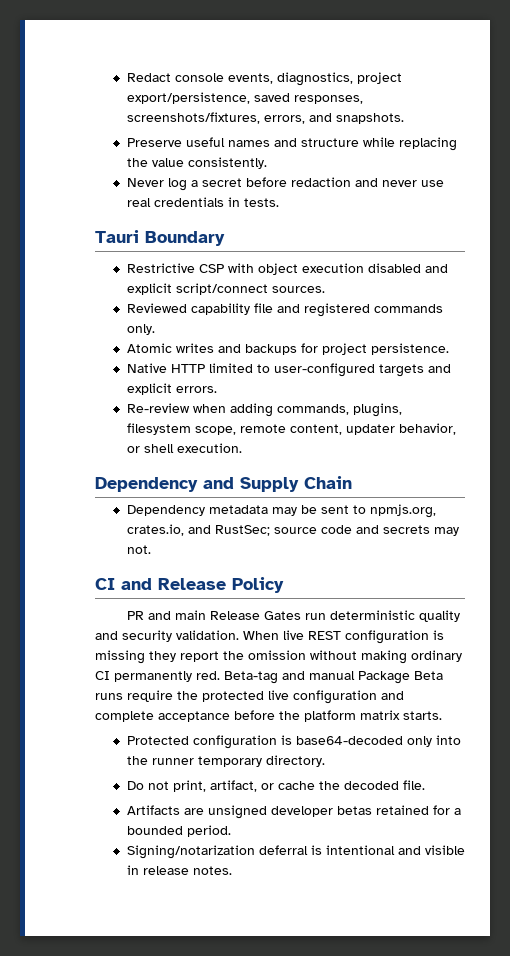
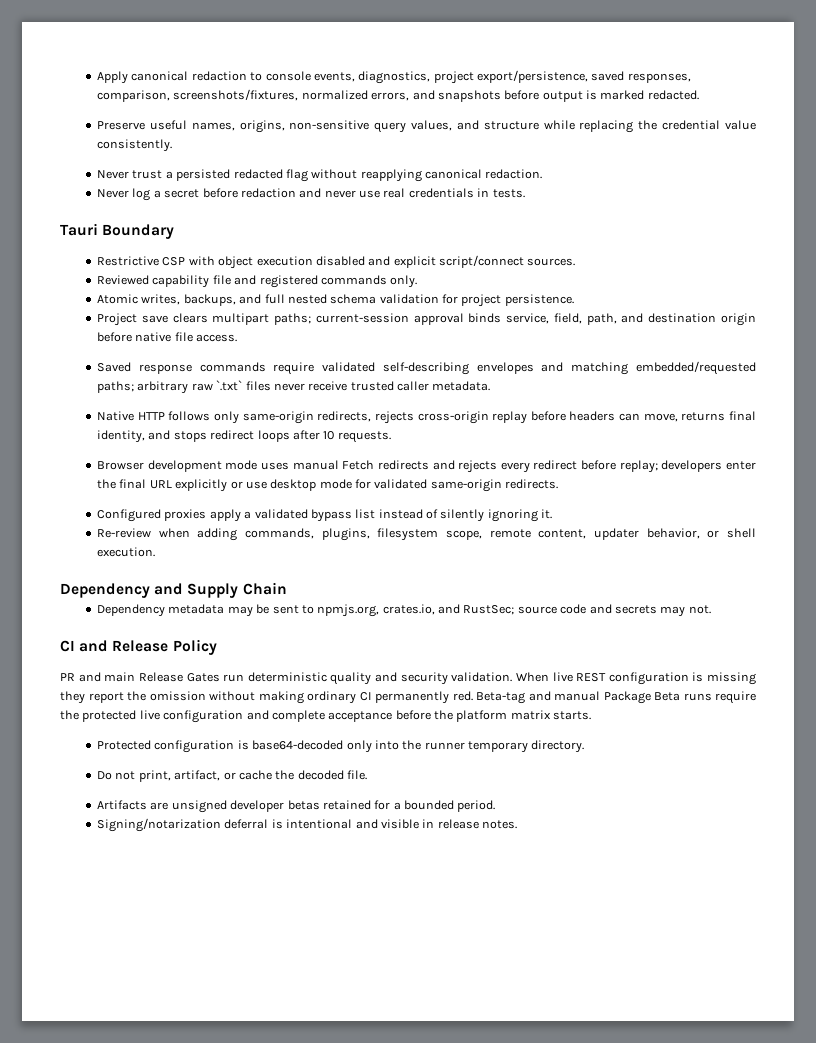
[126,73,171,82] Redact -> [97,71,263,84] Apply canonical redaction to
[126,112,404,124] [126,137,270,147] screenshots/fixtures, errors, and snapshots. // Preserve useful names -> [97,89,699,102] [97,120,453,133] comparison, screenshots/fixtures, normalized errors, and snapshots before output is marked redacted. // Preserve useful names, origins, non-sensitive query values,
(148, 162) none -> [662,120,721,130] credential
(267, 163) none -> [97,169,543,182] // Never trust a persisted redacted flag without reapplying canonical redaction.
[175,343,449,355] [126,363,451,377] [126,383,217,395] writes and backups for project persistence. // Native HTTP limited to user-configured targets and explicit errors. -> [141,294,574,307] [97,313,756,326] [97,332,238,342] [97,361,756,375] [97,380,491,394] [97,411,756,424] [97,430,391,443] [97,460,756,473] [97,479,559,492] [97,509,553,522] writes, backups, and full nested schema validation for project persistence. // Project save clears multipart paths; current-session approval binds service, field, path, and destination origin before native file access. // Saved response commands require validated self-describing envelopes and matching embedded/requested paths; arbitrary raw `.txt` files never receive trusted caller metadata. // Native HTTP follows only same-origin redirects, rejects cross-origin replay before headers can move, returns final identity, and stops redirect loops after 10 requests. // Browser development mode uses manual Fetch redirects and rejects every redirect before replay; developers enter the final URL explicitly or use desktop mode for validated same-origin redirects. // Configured proxies apply a validated bypass list instead of silently ignoring it.

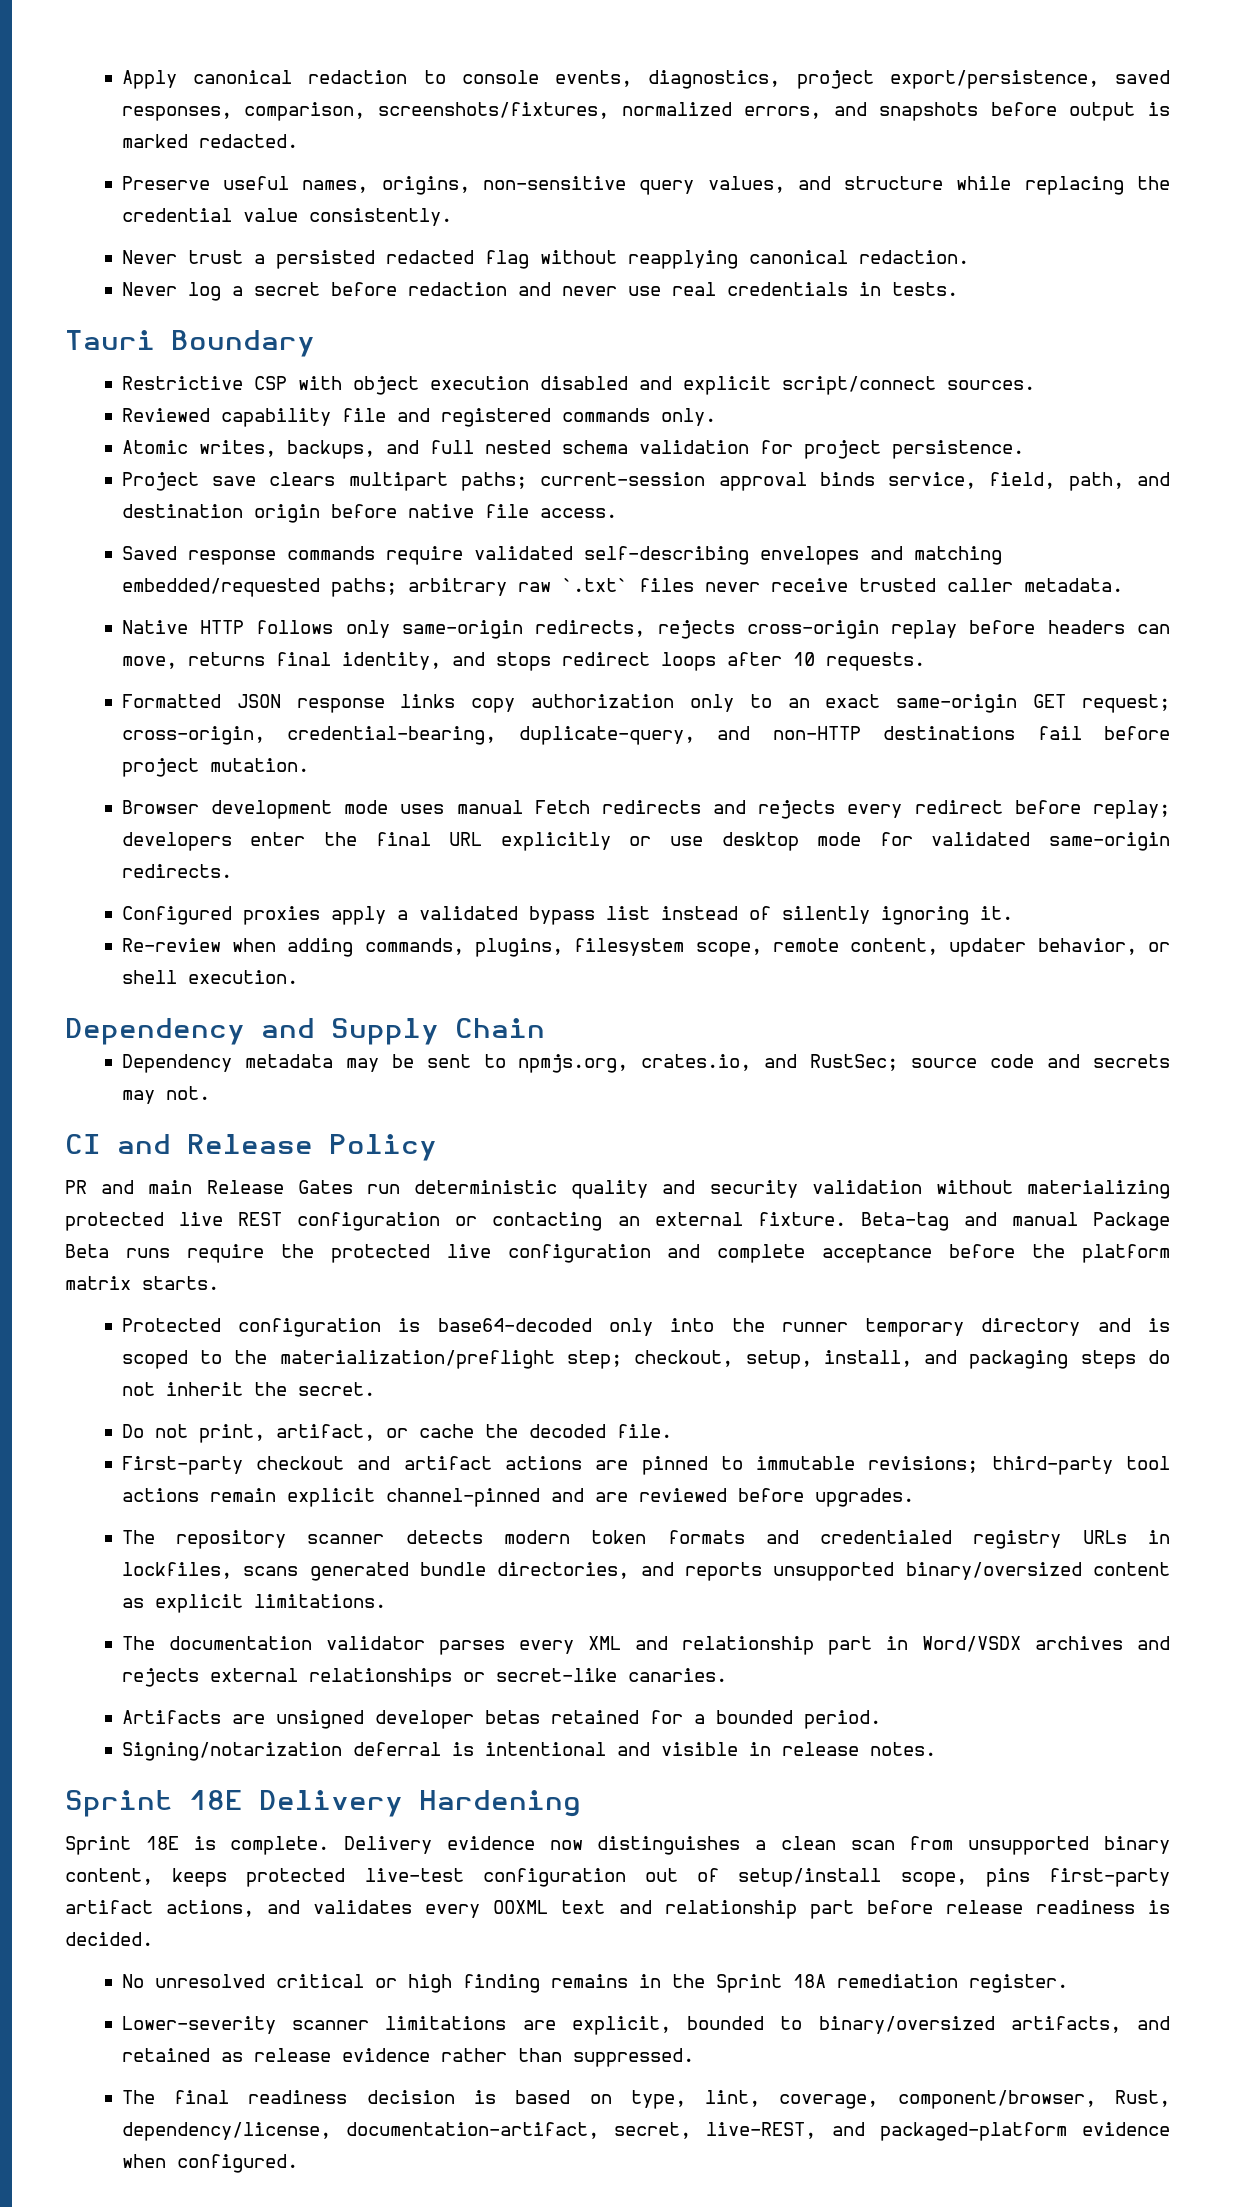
(391, 437) none -> [121,694,1170,713] [121,726,1170,745] [121,758,309,777] // Formatted JSON response links copy authorization only to an exact same-origin GET request; cross-origin, credential-bearing, duplicate-query, and non-HTTP destinations fail before project mutation.
[451,672,756,685] [60,691,473,704] validation. When live REST configuration is missing they report the omission without making ordinary CI permanently red. -> [811,1180,1170,1199] [65,1212,846,1231] validation without materializing protected live REST configuration or contacting an external fixture.
[531,740,585,753] directory. -> [981,1318,1170,1336] [121,1350,1170,1369] [121,1382,375,1396] directory and is scoped to the materialization/preflight step; checkout, setup, install, and packaging steps do not inherit the secret.
(368, 775) none -> [121,1456,1170,1475] [121,1488,914,1507] [121,1530,1170,1549] [121,1562,1170,1581] [121,1594,386,1613] [121,1636,1171,1655] [121,1668,727,1687] // First-party checkout and artifact actions are pinned to immutable revisions; third-party tool actions remain explicit channel-pinned and are reviewed before upgrades. // The repository scanner detects modern token formats and credentialed registry URLs in lockfiles, scans generated bundle directories, and reports unsupported binary/oversized content as explicit limitations. // The documentation validator parses every XML and relationship part in Word/VSDX archives and rejects external relationships or secret-like canaries.
(518, 824) none -> [65,1790,581,1817] [65,1836,1170,1855] [65,1868,1171,1887] [65,1900,1171,1919] [65,1932,153,1946] [121,1974,1068,1993] [121,2016,1170,2035] [121,2048,694,2067] [121,2090,1170,2109] [121,2122,1170,2141] [121,2154,298,2173] // Sprint 18E Delivery Hardening // Sprint 18E is complete. Delivery evidence now distinguishes a clean scan from unsupported binary content, keeps protected live-test configuration out of setup/install scope, pins first-party artifact actions, and validates every OOXML text and relationship part before release readiness is decided. // No unresolved critical or high finding remains in the Sprint 18A remediation register. // Lower-severity scanner limitations are explicit, bounded to binary/oversized artifacts, and retained as release evidence rather than suppressed. // The final readiness decision is based on type, lint, coverage, component/browser, Rust, dependency/license, documentation-artifact, secret, live-REST, and packaged-platform evidence when configured.

